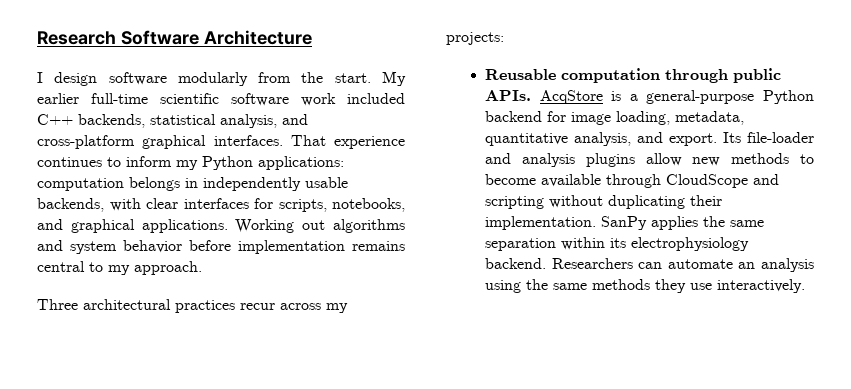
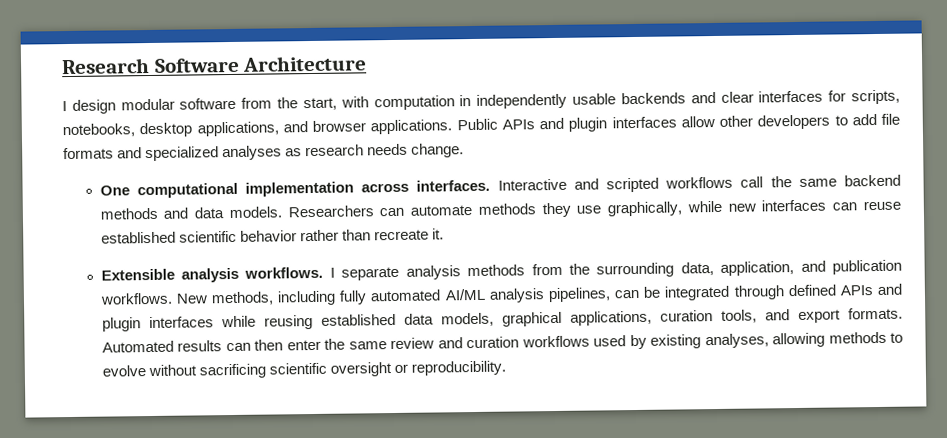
[108,71,406,86] [37,93,405,106] [37,114,308,128] [37,135,405,149] [37,156,344,170] [37,177,180,191] software modularly from the start. My earlier full-time scientific software work included C++ backends, statistical analysis, and cross-platform graphical interfaces. That experience continues to inform my Python applications: computation belongs -> [120,95,455,111] modular software from the start, with computation
[37,198,141,212] backends, with -> [620,91,716,105] backends and
[37,219,405,233] [37,240,405,254] [37,261,202,275] [37,299,348,313] [446,32,504,45] [485,68,782,83] [485,90,814,104] [485,111,745,125] [485,132,815,146] [485,153,814,167] [485,174,780,188] [485,195,723,209] [485,216,765,230] [485,237,750,251] [485,258,814,272] [485,279,806,293] and graphical applications. Working out algorithms and system behavior before implementation remains central to my approach. // Three architectural practices recur across my projects: // Reusable computation through public APIs. AcqStore is a general-purpose Python backend for image loading, metadata, quantitative analysis, and export. Its file-loader and analysis plugins allow new methods to become available through CloudScope and scripting without duplicating their implementation. SanPy applies the same separation within its electrophysiology backend. Researchers can automate an analysis using the same methods they use interactively. -> [139,113,900,138] [63,143,465,162] [99,174,901,199] [99,199,901,220] [100,228,444,244] [100,259,902,283] [99,283,902,306] [101,307,904,332] [101,331,903,353] [101,360,506,379] desktop applications, and browser applications. Public APIs and plugin interfaces allow other developers to add file formats and specialized analyses as research needs change. // One computational implementation across interfaces. Interactive and scripted workflows call the same backend methods and data models. Researchers can automate methods they use graphically, while new interfaces can reuse established scientific behavior rather than recreate it. // Extensible analysis workflows. I separate analysis methods from the surrounding data, application, and publication workflows. New methods, including fully automated AI/ML analysis pipelines, can be integrated through defined APIs and plugin interfaces while reusing established data models, graphical applications, curation tools, and export formats. Automated results can then enter the same review and curation workflows used by existing analyses, allowing methods to evolve without sacrificing scientific oversight or reproducibility.

